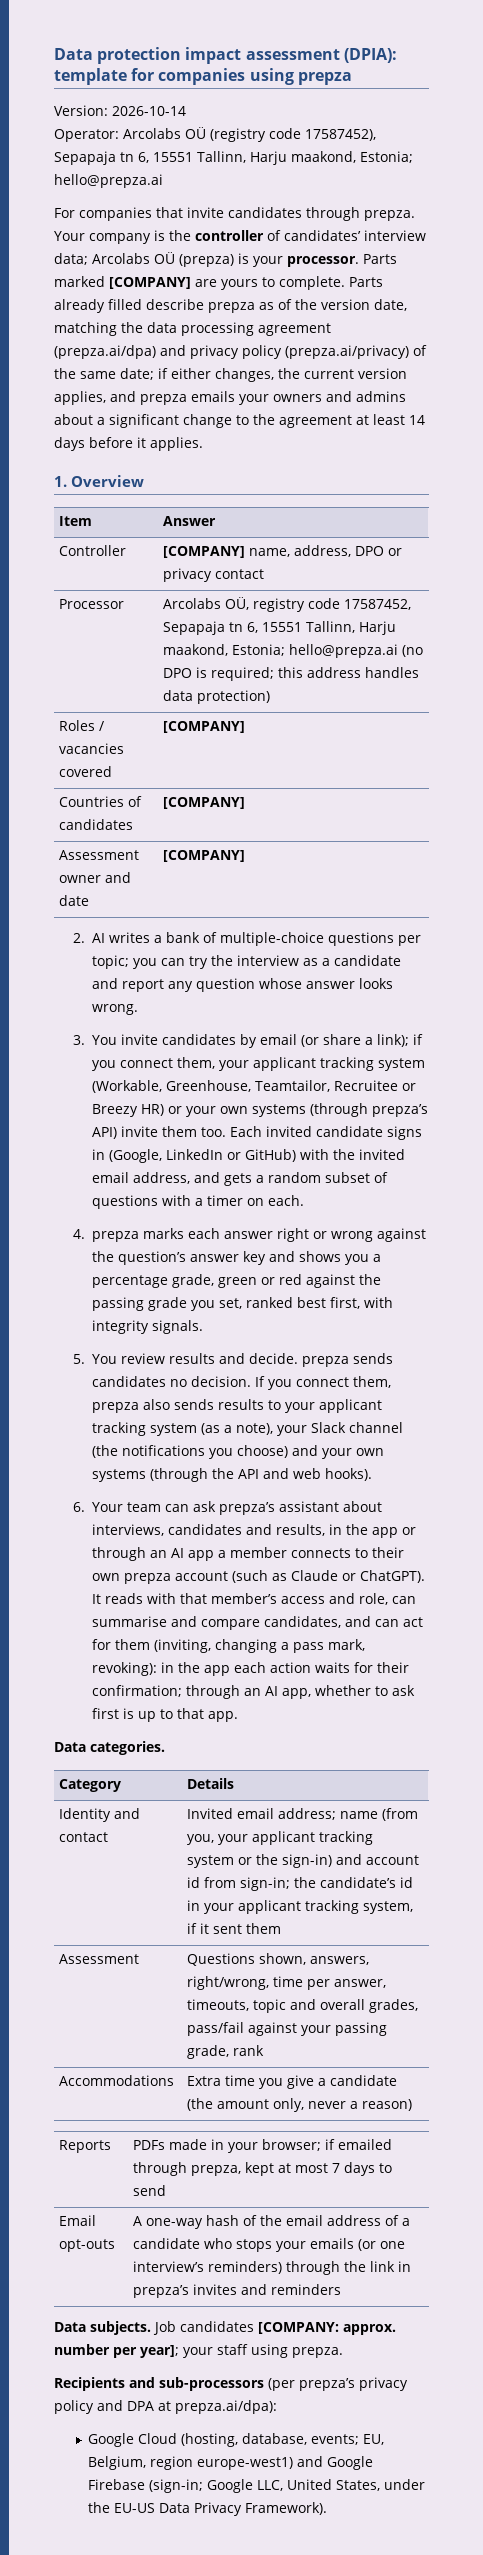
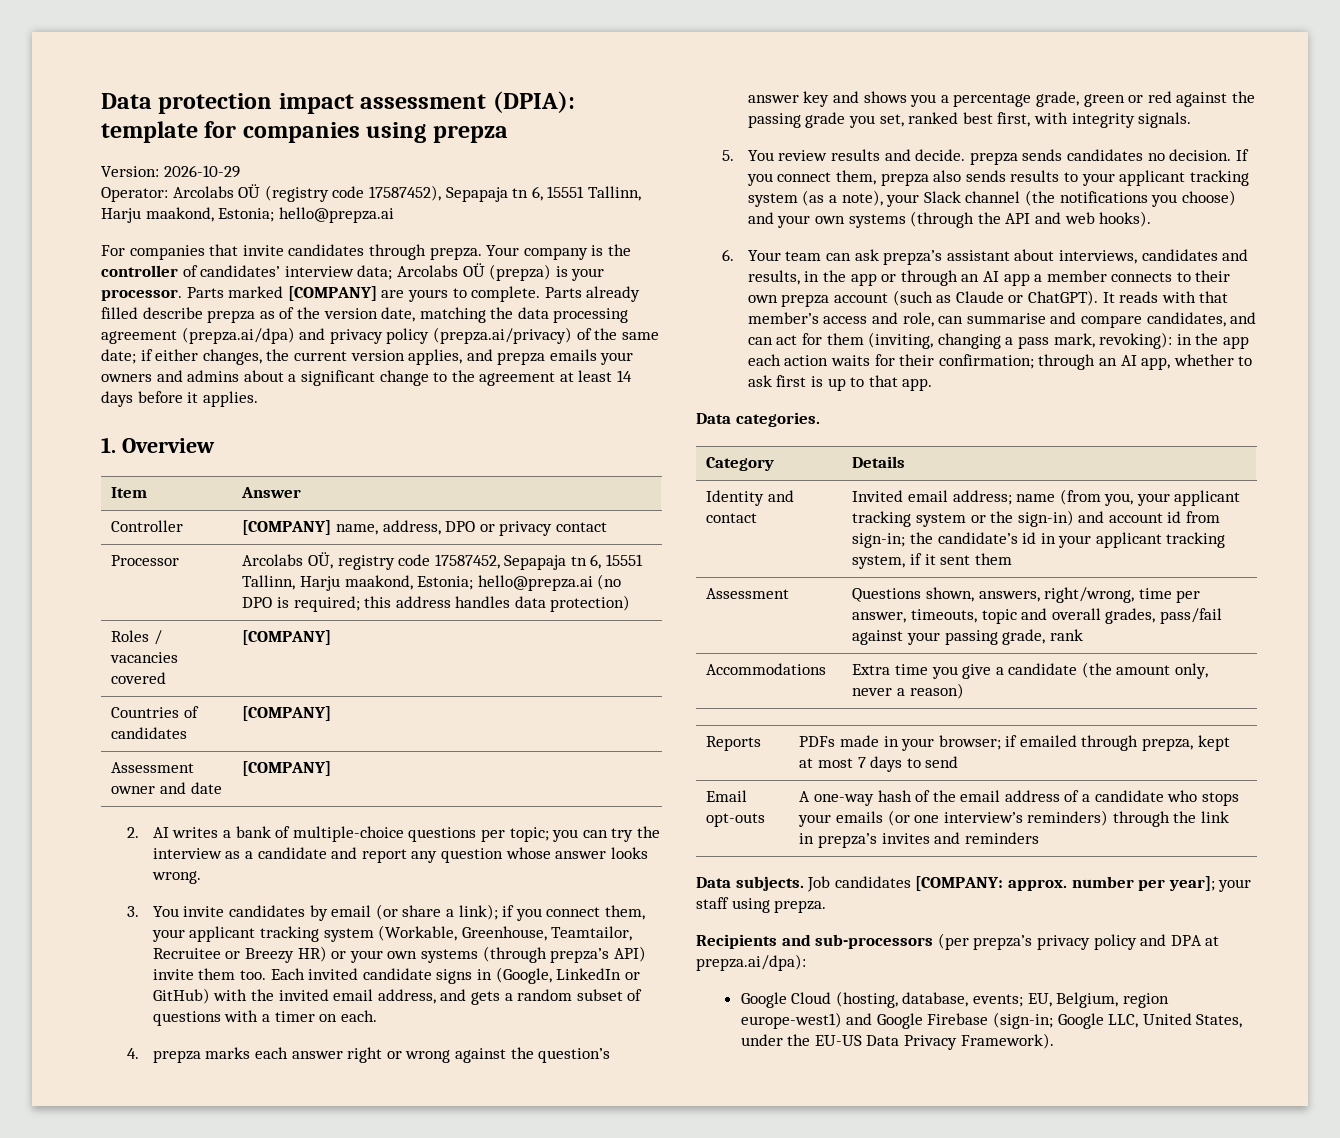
[112,106,186,116] 2026-10-14 -> [163,165,240,178] 2026-10-29

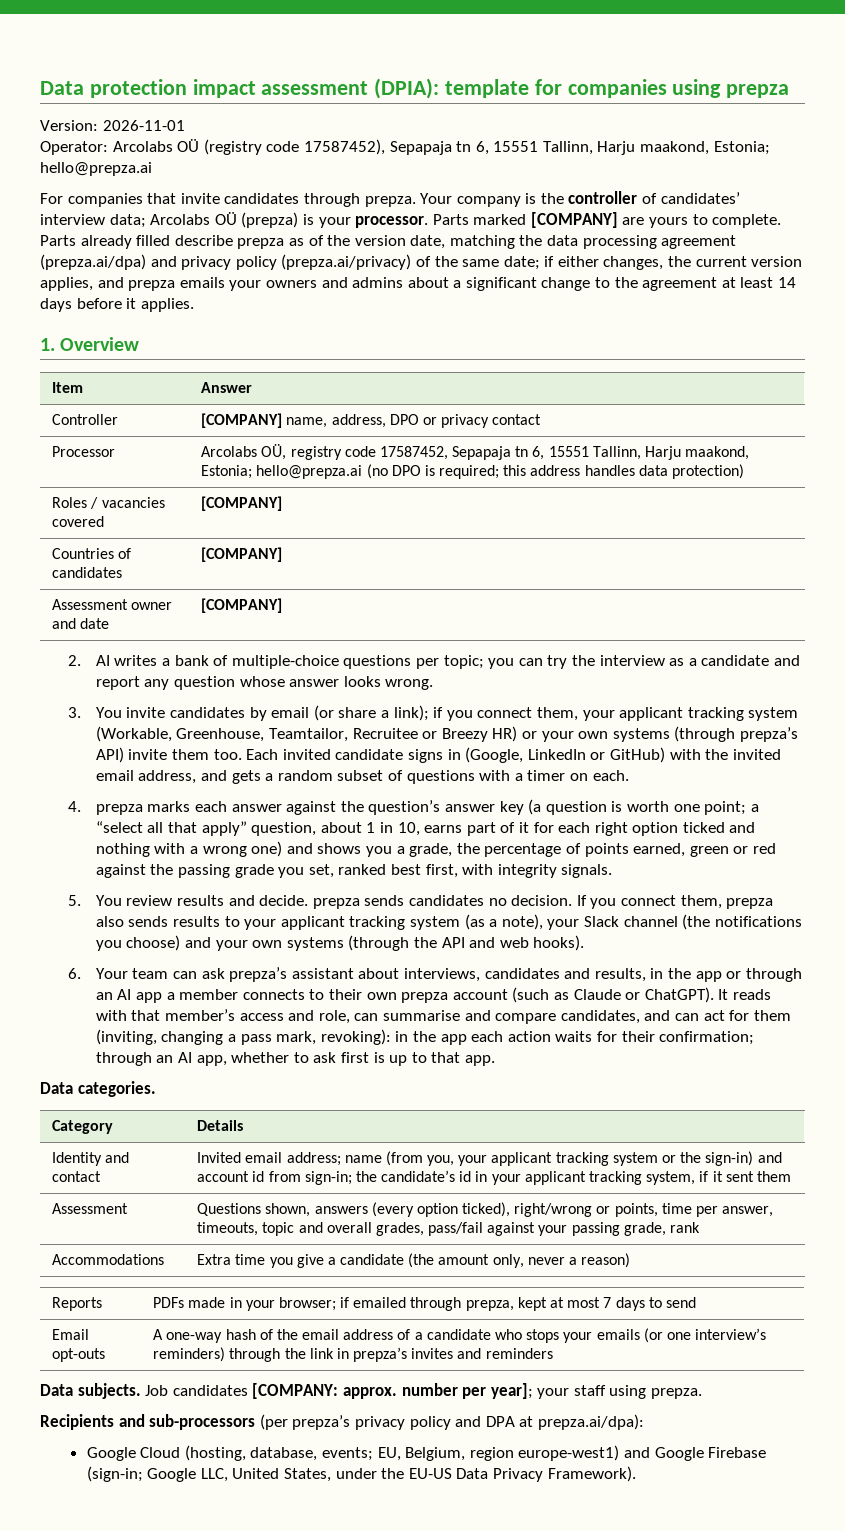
[163,165,240,178] 2026-10-29 -> [102,120,185,131] 2026-11-01
[347,1047,451,1063] right or wrong -> (282, 808) none
[832,91,1079,107] and shows you a percentage grade, -> [528,799,759,815] [95,821,756,836] [95,841,686,857] (a question is worth one point; a “select all that apply” question, about 1 in 10, earns part of it for each right option ticked and nothing with a wrong one) and shows you a grade, the percentage of points earned,
[978,587,1135,603] answers, right/wrong, -> [314,1202,658,1217] answers (every option ticked), right/wrong or points,

